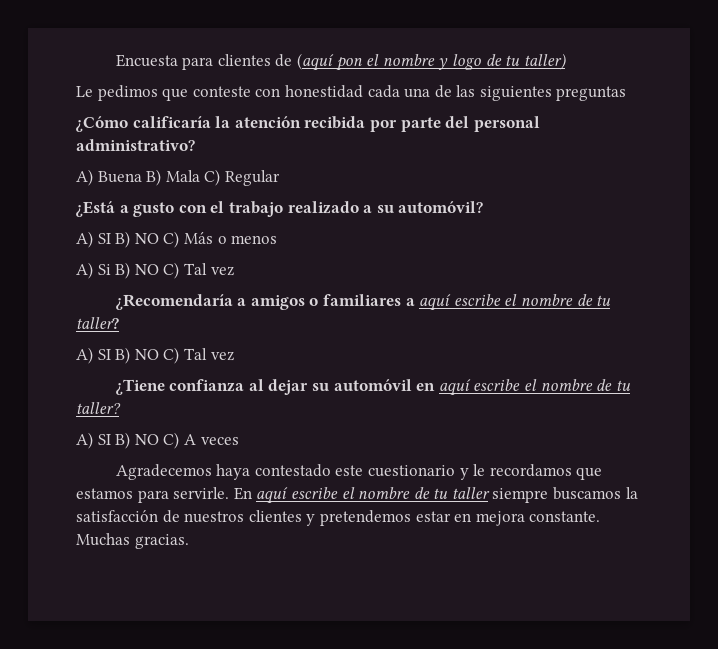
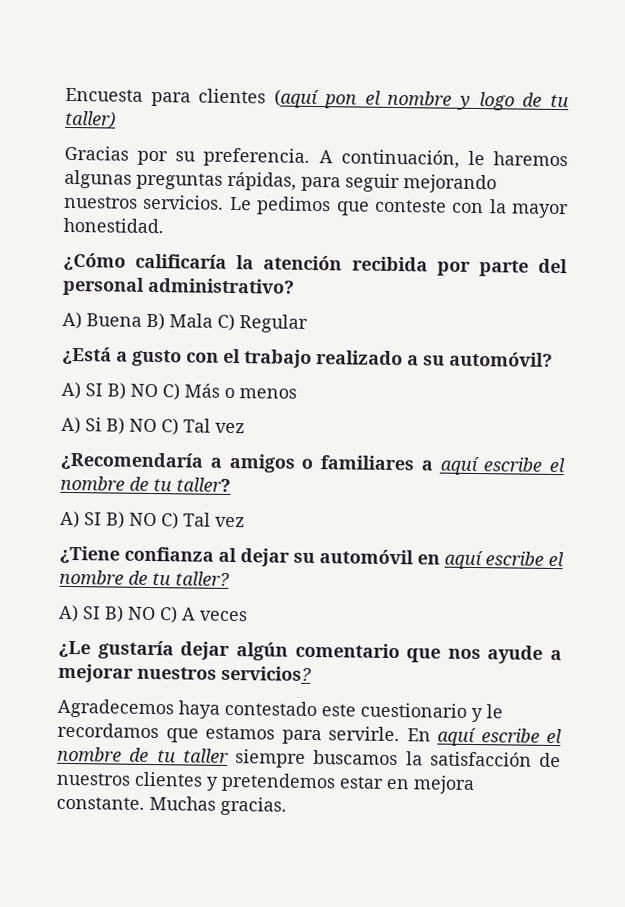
[275,54,293,67] de -> (267, 96) none
(566, 61) none -> [64,145,568,169] [64,169,497,194] [64,194,225,210] Gracias por su preferencia. A continuación, le haremos algunas preguntas rápidas, para seguir mejorando nuestros servicios.
[284,85,627,101] honestidad cada una de las siguientes preguntas -> [488,199,569,219] [63,217,164,234] la mayor honestidad.
(239, 441) none -> [58,640,562,664] [58,663,312,683] // ¿Le gustaría dejar algún comentario que nos ayude a mejorar nuestros servicios?

